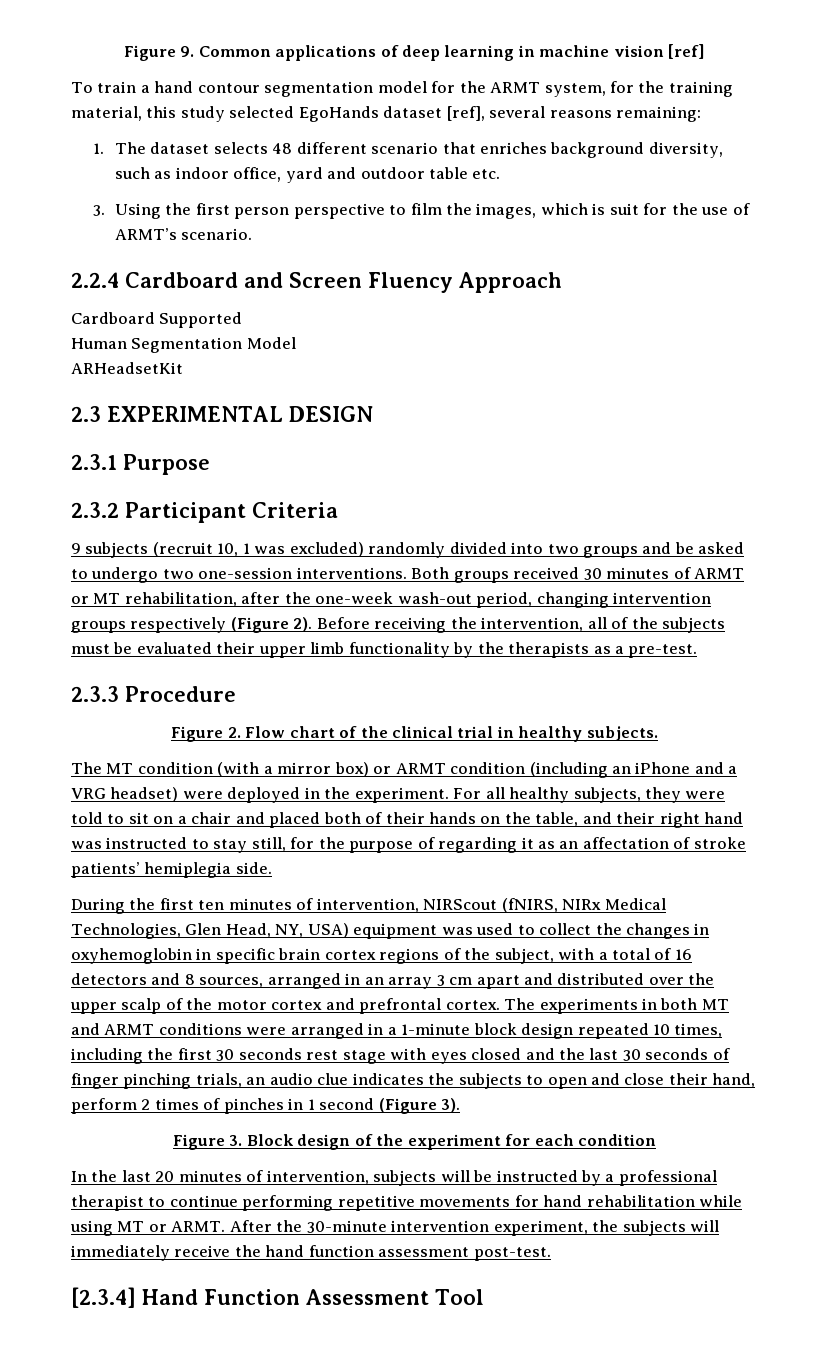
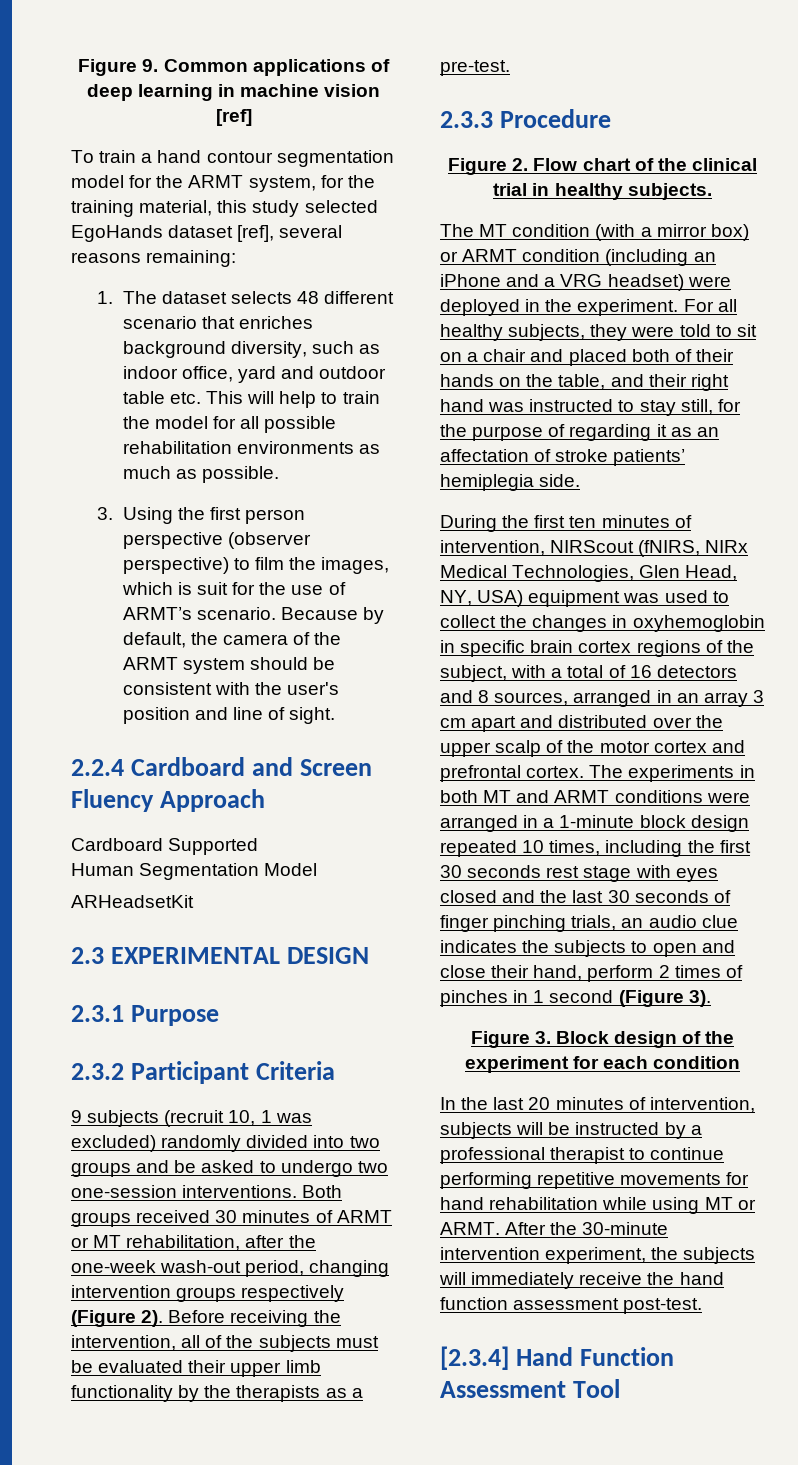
(501, 174) none -> [206,391,380,408] [122,416,337,433] [122,441,381,454] [122,466,280,483] This will help to train the model for all possible rehabilitation environments as much as possible.
(385, 211) none -> [227,532,311,549] [122,557,229,574] (observer perspective)
(253, 234) none -> [281,607,385,624] [122,632,342,648] [122,657,336,674] [122,682,340,695] [122,707,336,724] Because by default, the camera of the ARMT system should be consistent with the user's position and line of sight.

